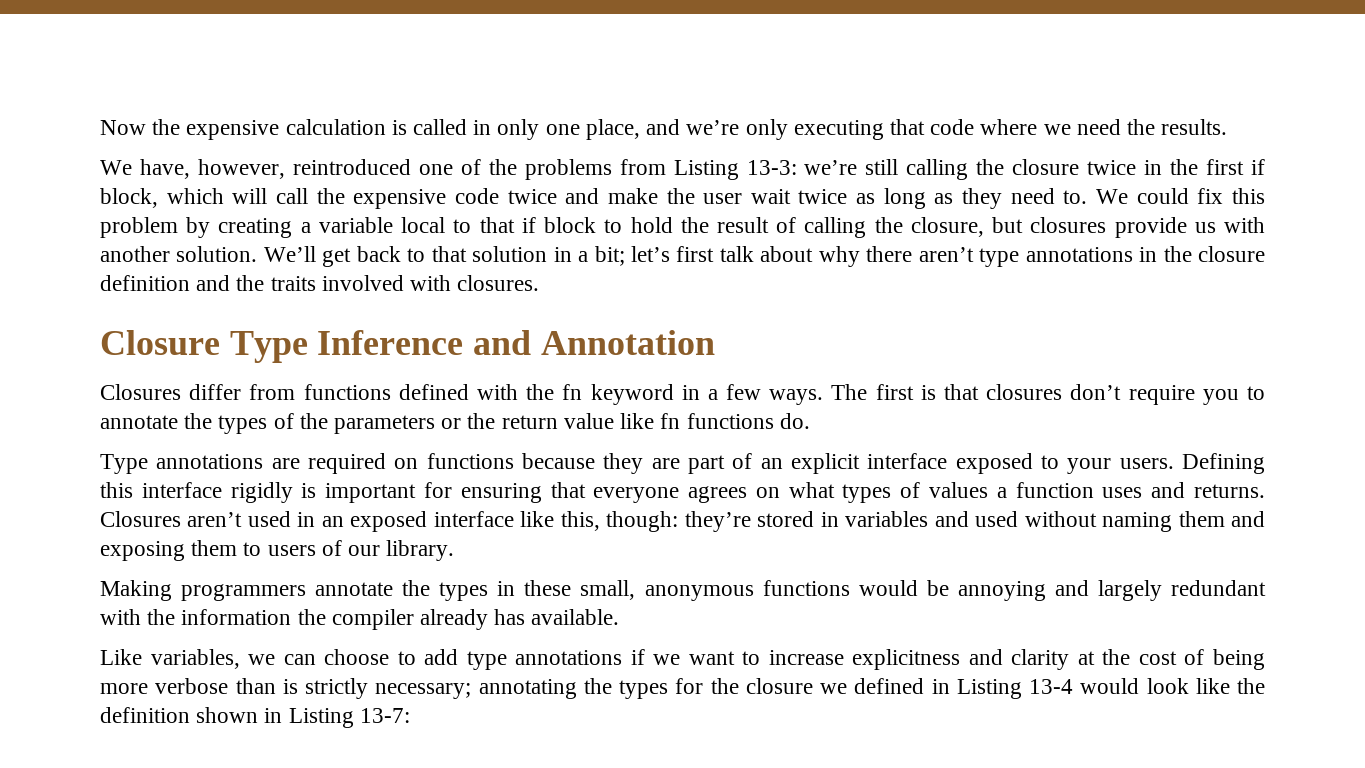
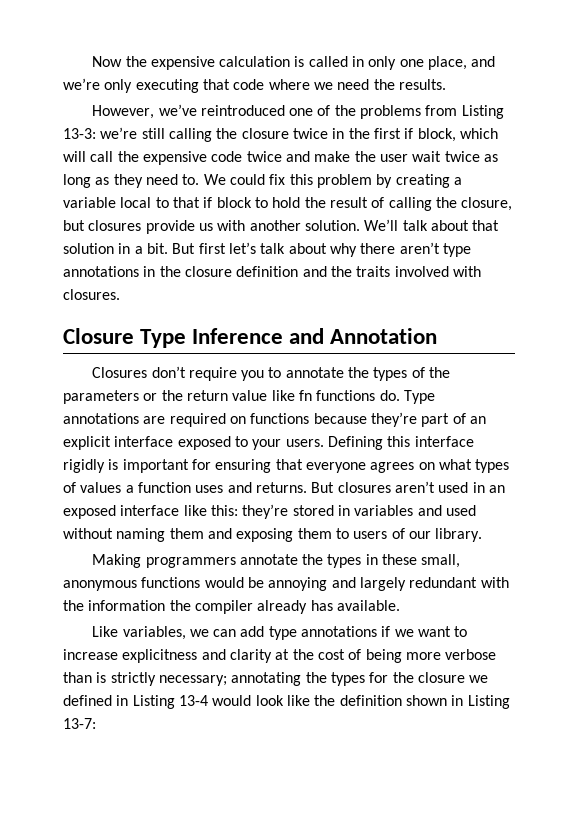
[100,159,285,179] We have, however, -> [92,104,197,119] However, we’ve
[322,246,426,267] get back to -> [402,220,469,231] talk about
[594,246,715,266] bit; let’s first -> [146,242,256,254] bit. But first let’s
[189,384,1063,405] differ from functions defined with the fn keyword in a few ways. The first is that closures -> (148, 372) none
(810, 421) // -> (400, 395) none
[603,453,680,474] they are -> [370,412,417,427] they’re
[100,511,181,527] Closures -> [311,482,391,493] But closures
[560,511,679,532] this, though: -> [210,505,238,516] this:
[324,649,416,665] choose to -> (237, 633) none

